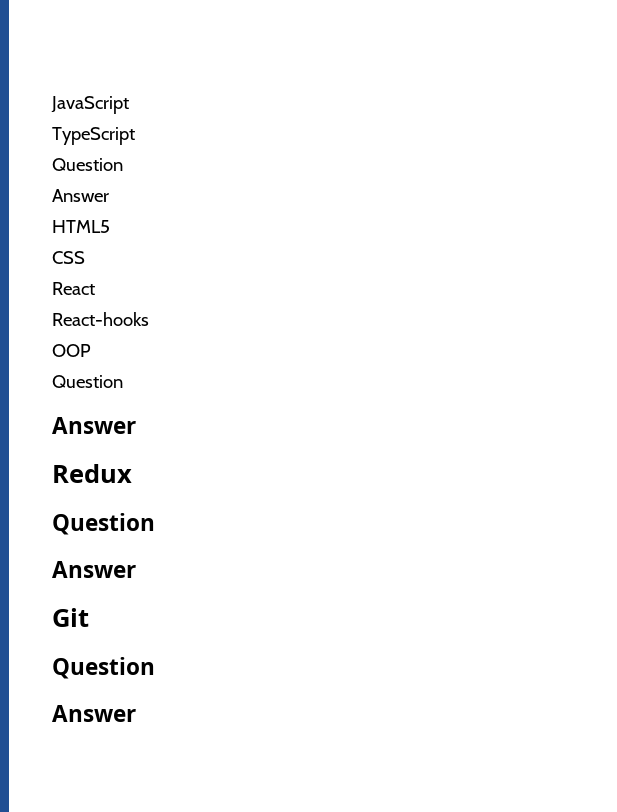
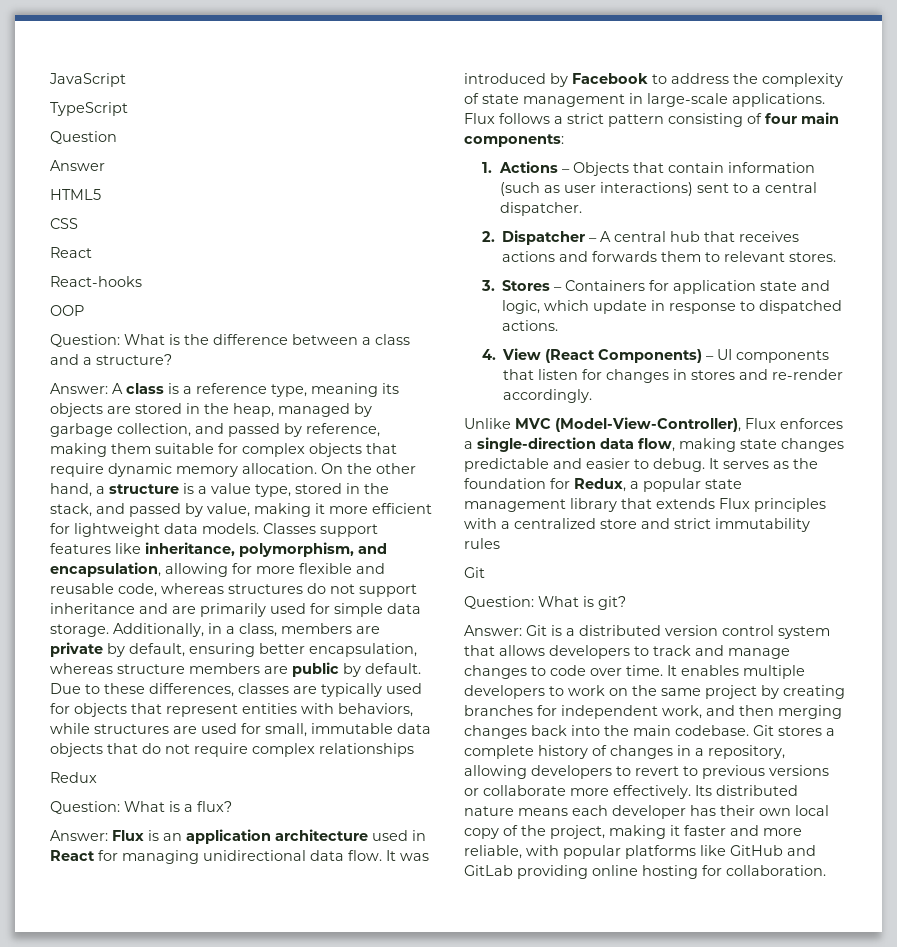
[52,375,123,388] [52,417,136,434] [52,464,132,483] [52,513,155,535] [52,561,136,578] [52,608,89,627] [52,657,155,679] [52,705,136,722] Question // Answer // Redux // Question // Answer // Git // Question // Answer -> [50,334,410,347] [50,354,172,365] [50,383,399,397] [50,403,372,417] [50,423,380,437] [50,443,397,457] [50,463,416,477] [50,483,389,497] [50,503,432,517] [50,523,378,537] [50,542,387,557] [50,562,385,577] [50,583,417,597] [50,603,421,617] [50,623,380,637] [50,642,417,657] [50,662,421,677] [50,683,422,697] [50,703,413,717] [50,723,431,737] [50,743,414,757] [50,772,97,783] [50,801,232,814] [50,829,426,844] [50,850,429,864] [464,73,843,87] [464,93,825,107] [464,112,839,127] [464,134,564,147] [482,161,816,176] [500,182,818,196] [500,202,583,216] [482,230,800,245] [502,251,837,262] [481,280,831,294] [502,300,843,314] [502,320,559,331] [482,348,830,363] [503,369,844,383] [503,389,593,403] [464,417,843,432] [464,437,844,452] [464,458,818,472] [464,478,742,492] [464,498,826,512] [464,518,810,532] [464,538,500,549] [464,567,485,578] [464,596,626,610] [464,625,830,639] [464,645,790,659] [464,665,805,679] [464,685,845,699] [464,705,842,719] [464,725,835,739] [464,745,785,759] [464,765,829,779] [464,785,798,799] [464,805,829,819] [464,825,802,839] [464,845,816,859] [464,865,826,879] Question: What is the difference between a class and a structure? // Answer: A class is a reference type, meaning its objects are stored in the heap, managed by garbage collection, and passed by reference, making them suitable for complex objects that require dynamic memory allocation. On the other hand, a structure is a value type, stored in the stack, and passed by value, making it more efficient for lightweight data models. Classes support features like inheritance, polymorphism, and encapsulation, allowing for more flexible and reusable code, whereas structures do not support inheritance and are primarily used for simple data storage. Additionally, in a class, members are private by default, ensuring better encapsulation, whereas structure members are public by default. Due to these differences, classes are typically used for objects that represent entities with behaviors, while structures are used for small, immutable data objects that do not require complex relationships // Redux // Question: What is a flux? // Answer: Flux is an application architecture used in React for managing unidirectional data flow. It was introduced by Facebook to address the complexity of state management in large-scale applications. Flux follows a strict pattern consisting of four main components: // 1. Actions – Objects that contain information (such as user interactions) sent to a central dispatcher. // 2. Dispatcher – A central hub that receives actions and forwards them to relevant stores. // 3. Stores – Containers for application state and logic, which update in response to dispatched actions. // 4. View (React Components) – UI components that listen for changes in stores and re-render accordingly. // Unlike MVC (Model-View-Controller), Flux enforces a single-direction data flow, making state changes predictable and easier to debug. It serves as the foundation for Redux, a popular state management library that extends Flux principles with a centralized store and strict immutability rules // Git // Question: What is git? // Answer: Git is a distributed version control system that allows developers to track and manage changes to code over time. It enables multiple developers to work on the same project by creating branches for independent work, and then merging changes back into the main codebase. Git stores a complete history of changes in a repository, allowing developers to revert to previous versions or collaborate more effectively. Its distributed nature means each developer has their own local copy of the project, making it faster and more reliable, with popular platforms like GitHub and GitLab providing online hosting for collaboration.

